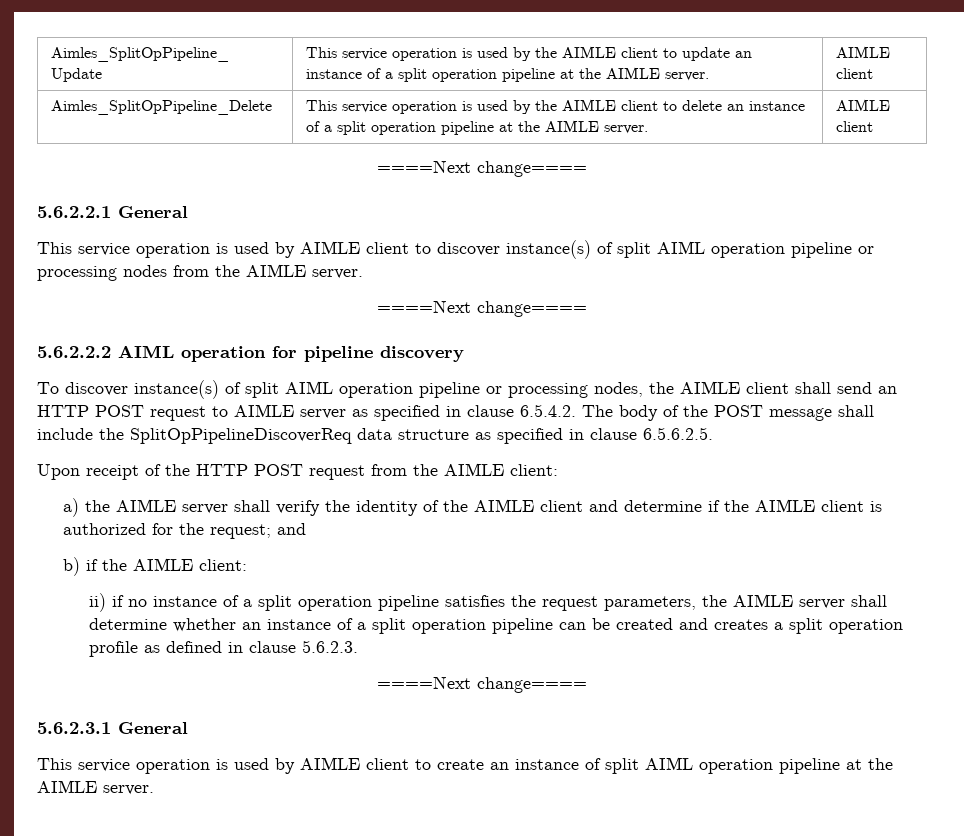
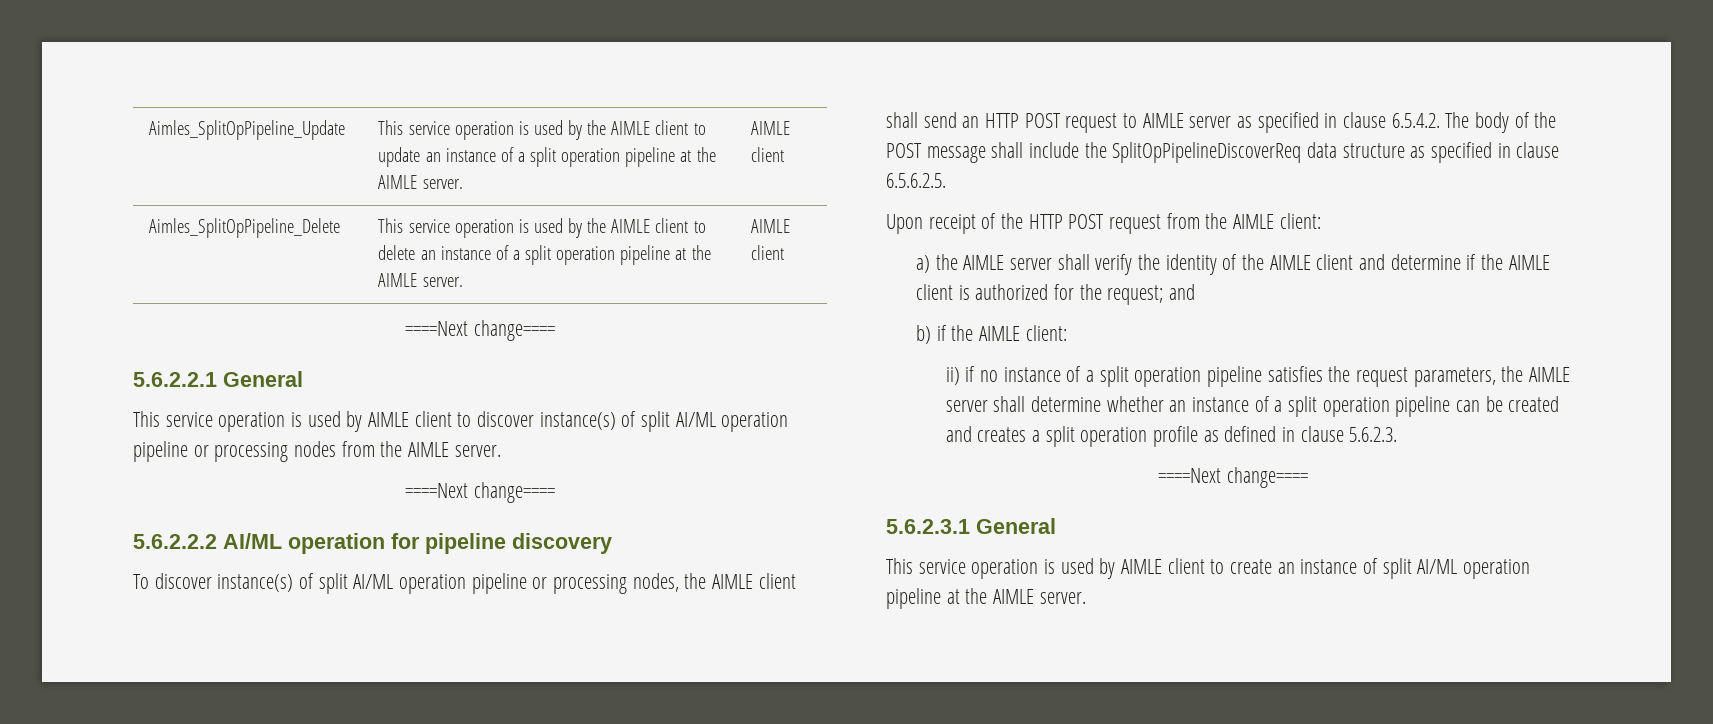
[657,241,705,254] AIML -> [675,412,716,427] AI/ML
[118,345,174,358] AIML -> [223,533,282,549] AI/ML
[285,381,333,394] AIML -> [353,574,394,589] AI/ML
[645,757,693,770] AIML -> [1417,559,1458,574] AI/ML

